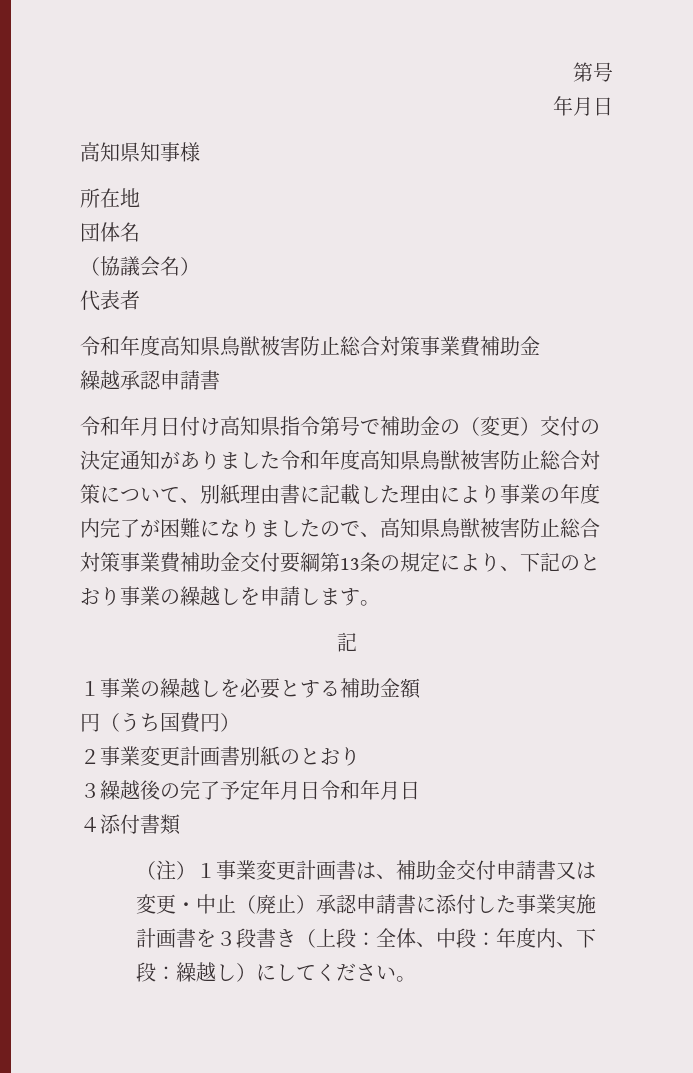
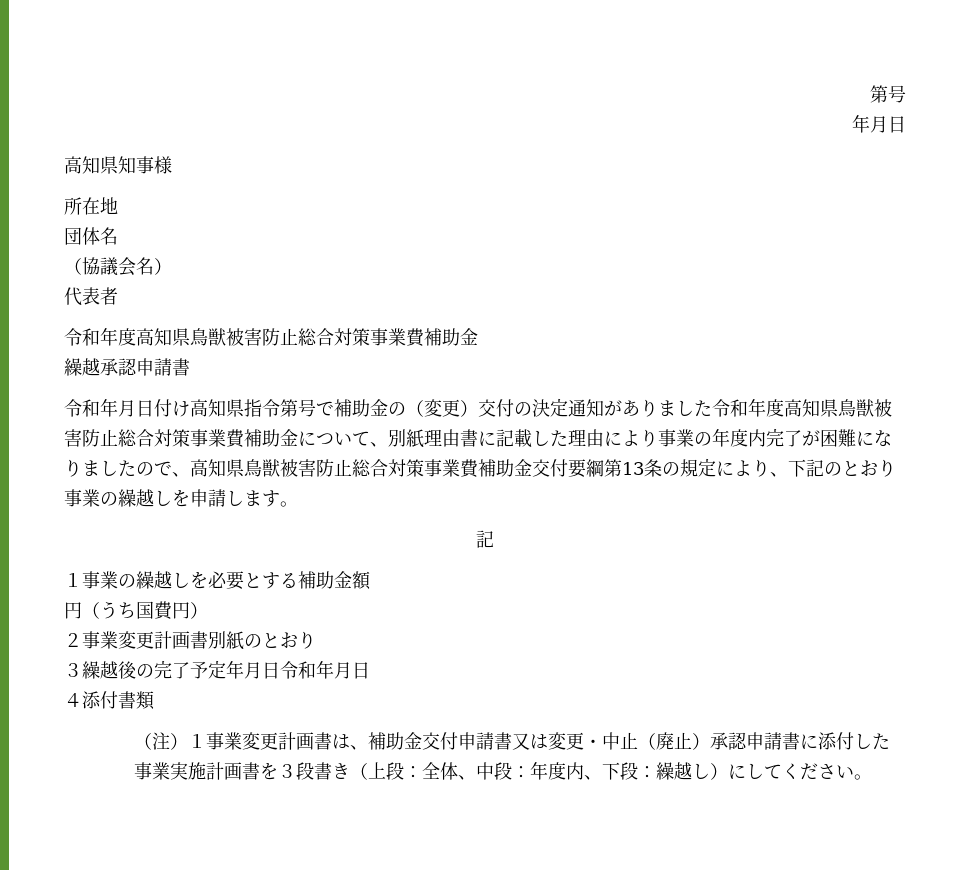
(100, 494) none -> [190,429,298,448] 事業費補助金

